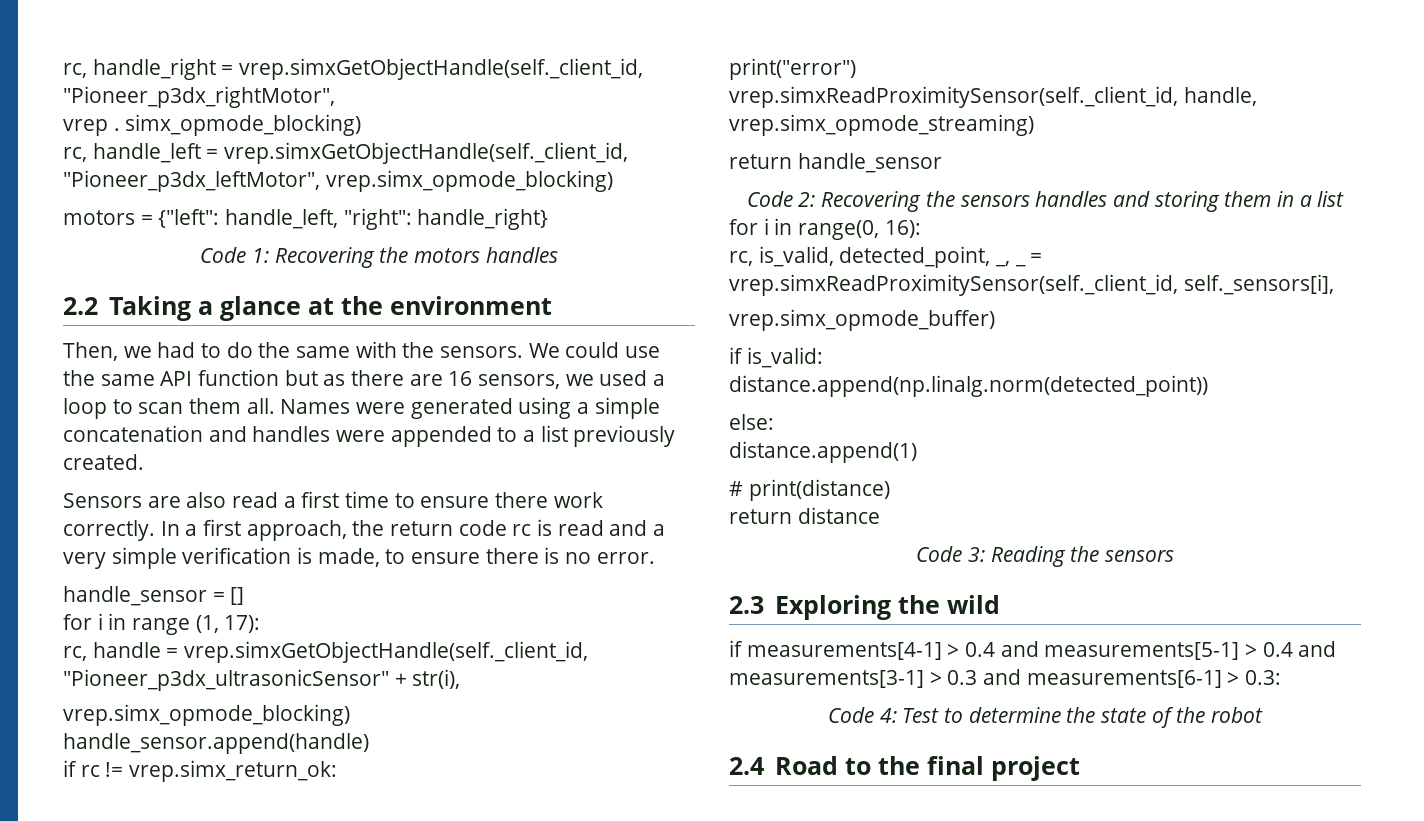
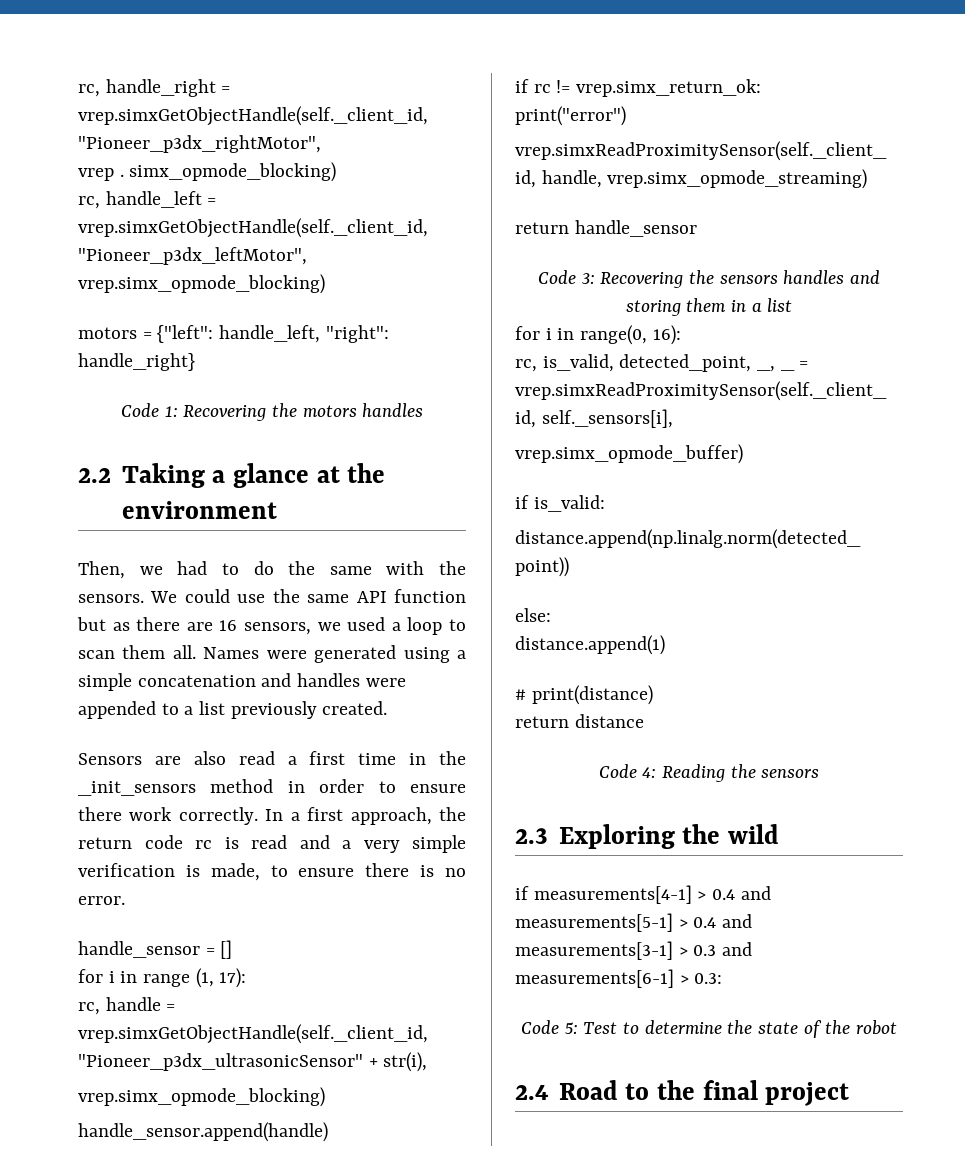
(390, 499) none -> [409,751,466,765] [78,779,365,796] in the _init_sensors method in order
[798,192,816,207] 2: -> [581,273,595,284] 3:
[967,547,985,562] 3: -> [642,767,657,778] 4:
[879,708,897,723] 4: -> [564,1022,578,1034] 5:

